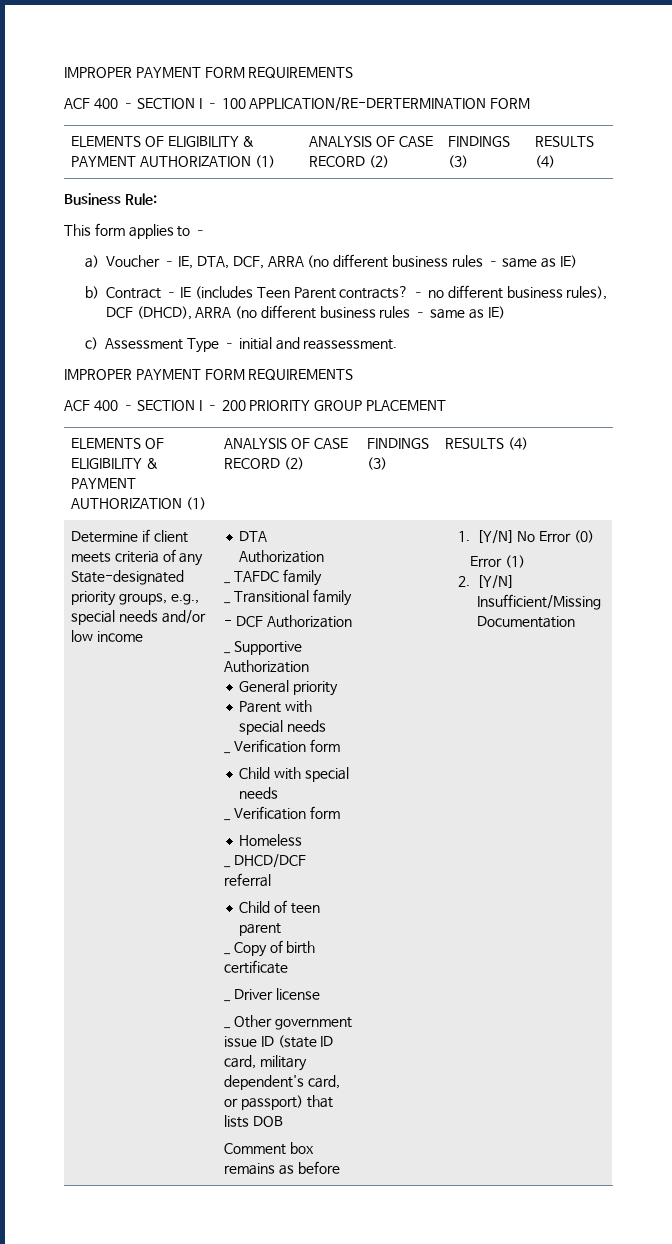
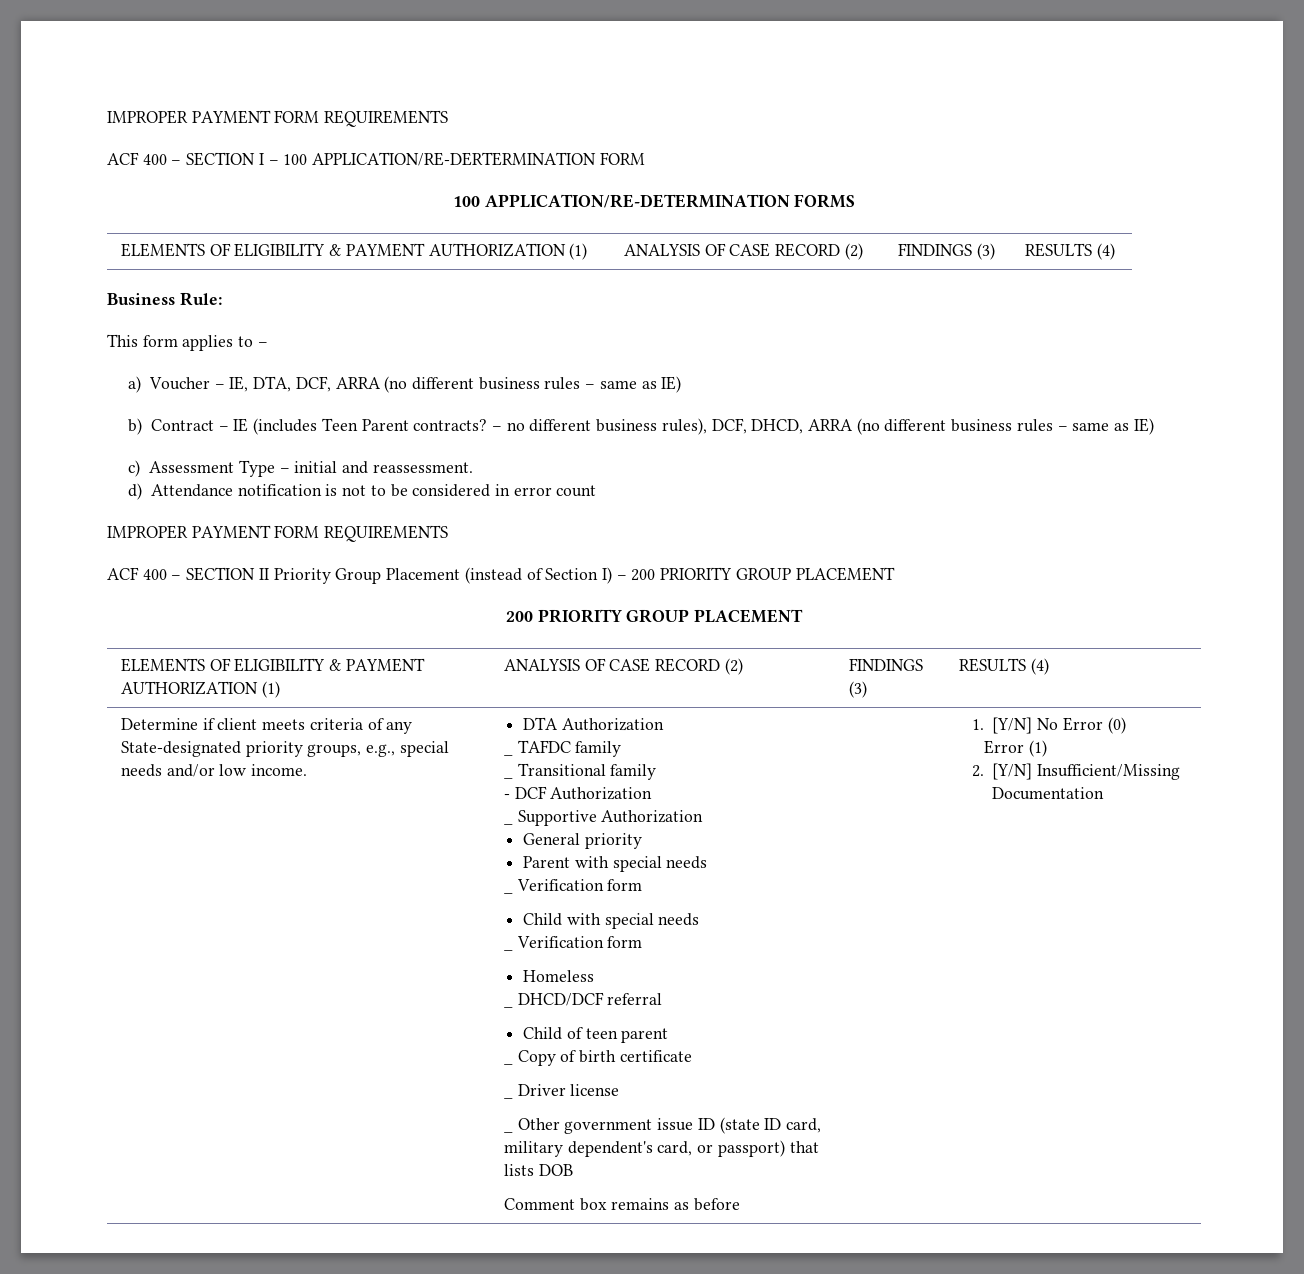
(531, 103) none -> [452,194,856,208] // 100 APPLICATION/RE-DETERMINATION FORMS
[105,306,192,320] DCF (DHCD), -> [711,418,804,434] DCF, DHCD,
[64,369,354,381] [64,400,203,411] // IMPROPER PAYMENT FORM REQUIREMENTS // ACF 400 – SECTION I -> [128,483,597,500] [107,525,449,542] [107,567,612,584] // d) Attendance notification is not to be considered in error count // IMPROPER PAYMENT FORM REQUIREMENTS // ACF 400 – SECTION II Priority Group Placement (instead of Section I)
(447, 405) none -> [505,609,804,623] // 200 PRIORITY GROUP PLACEMENT
[96,631,143,642] income -> [251,764,308,776] income.

